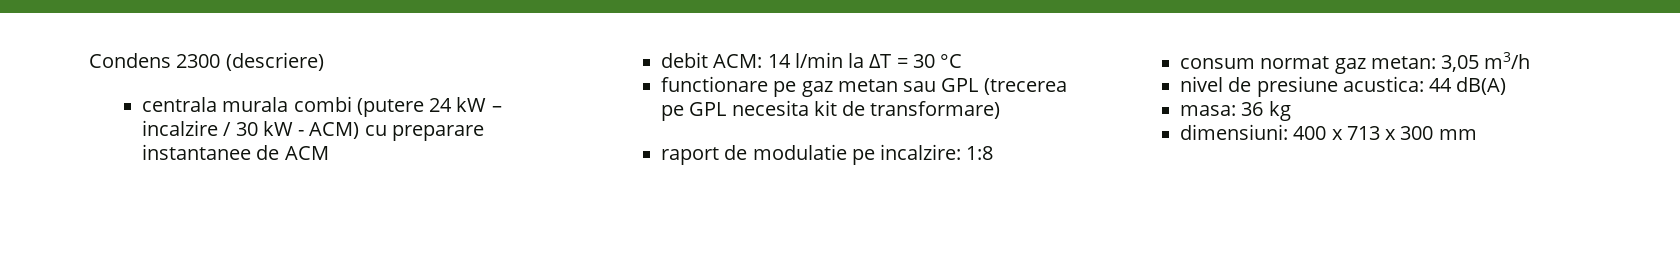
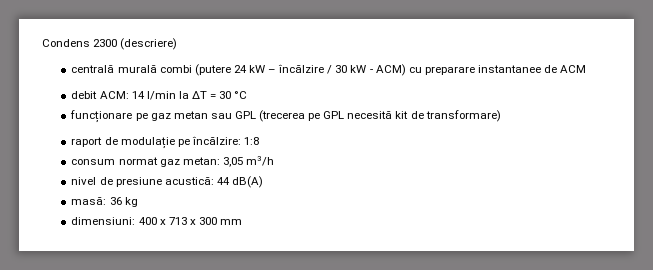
[142,97,289,112] centrala murala -> [71,65,157,73] centrală murală
[142,120,219,136] incalzire -> [278,64,325,73] încălzire
[661,76,769,92] functionare -> [70,110,133,123] funcționare
[731,100,809,116] necesita -> [347,111,393,119] necesită
[752,144,962,165] modulatie pe incalzire: -> [120,136,241,149] modulație pe încălzire:
[1342,76,1424,92] acustica: -> [164,177,214,185] acustică:
[1180,105,1237,116] masa: -> [71,197,107,205] masă:

